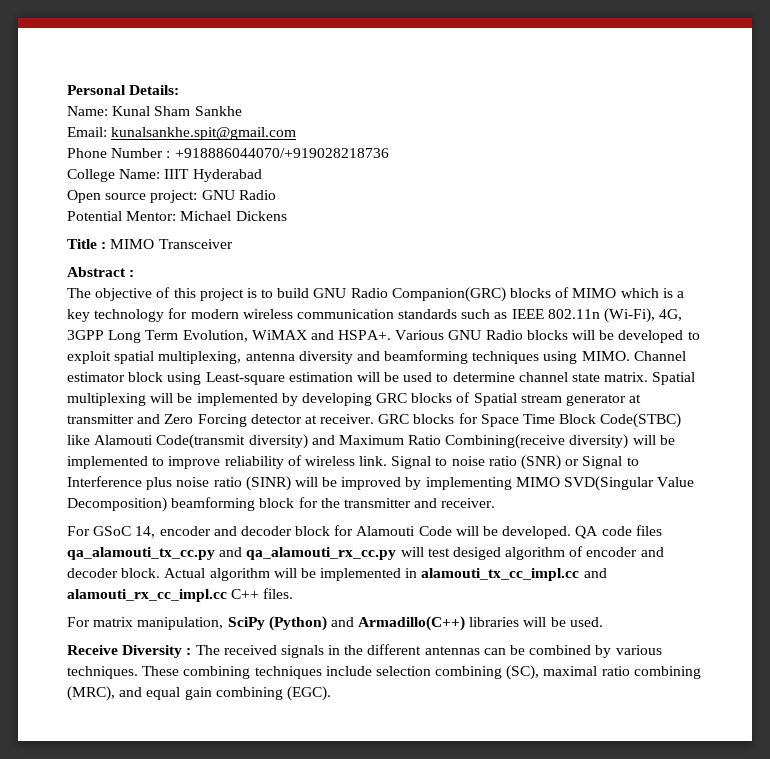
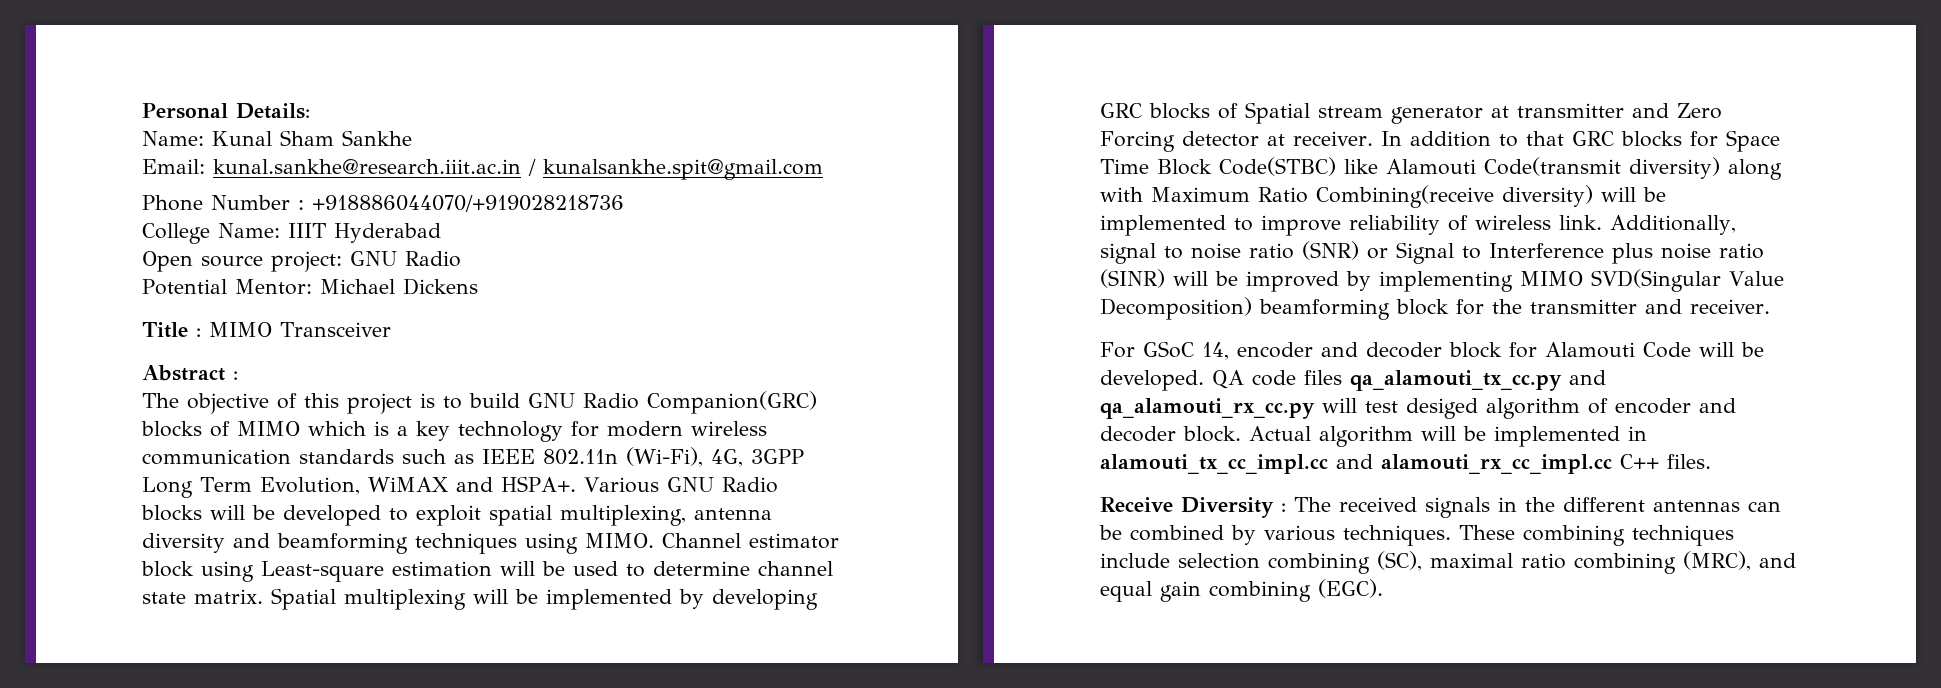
(107, 132) none -> [213,159,536,176] kunal.sankhe@research.iiit.ac.in /
(375, 419) none -> [1380,131,1564,147] In addition to that
[311,435,335,445] and -> [1728,159,1782,180] [1100,187,1143,202] along with
[391,456,432,469] Signal -> [1610,215,1736,235] [1100,243,1156,264] Additionally, signal
[67,616,603,631] // For matrix manipulation, SciPy (Python) and Armadillo(C++) libraries will be used. -> (1711, 461) none

